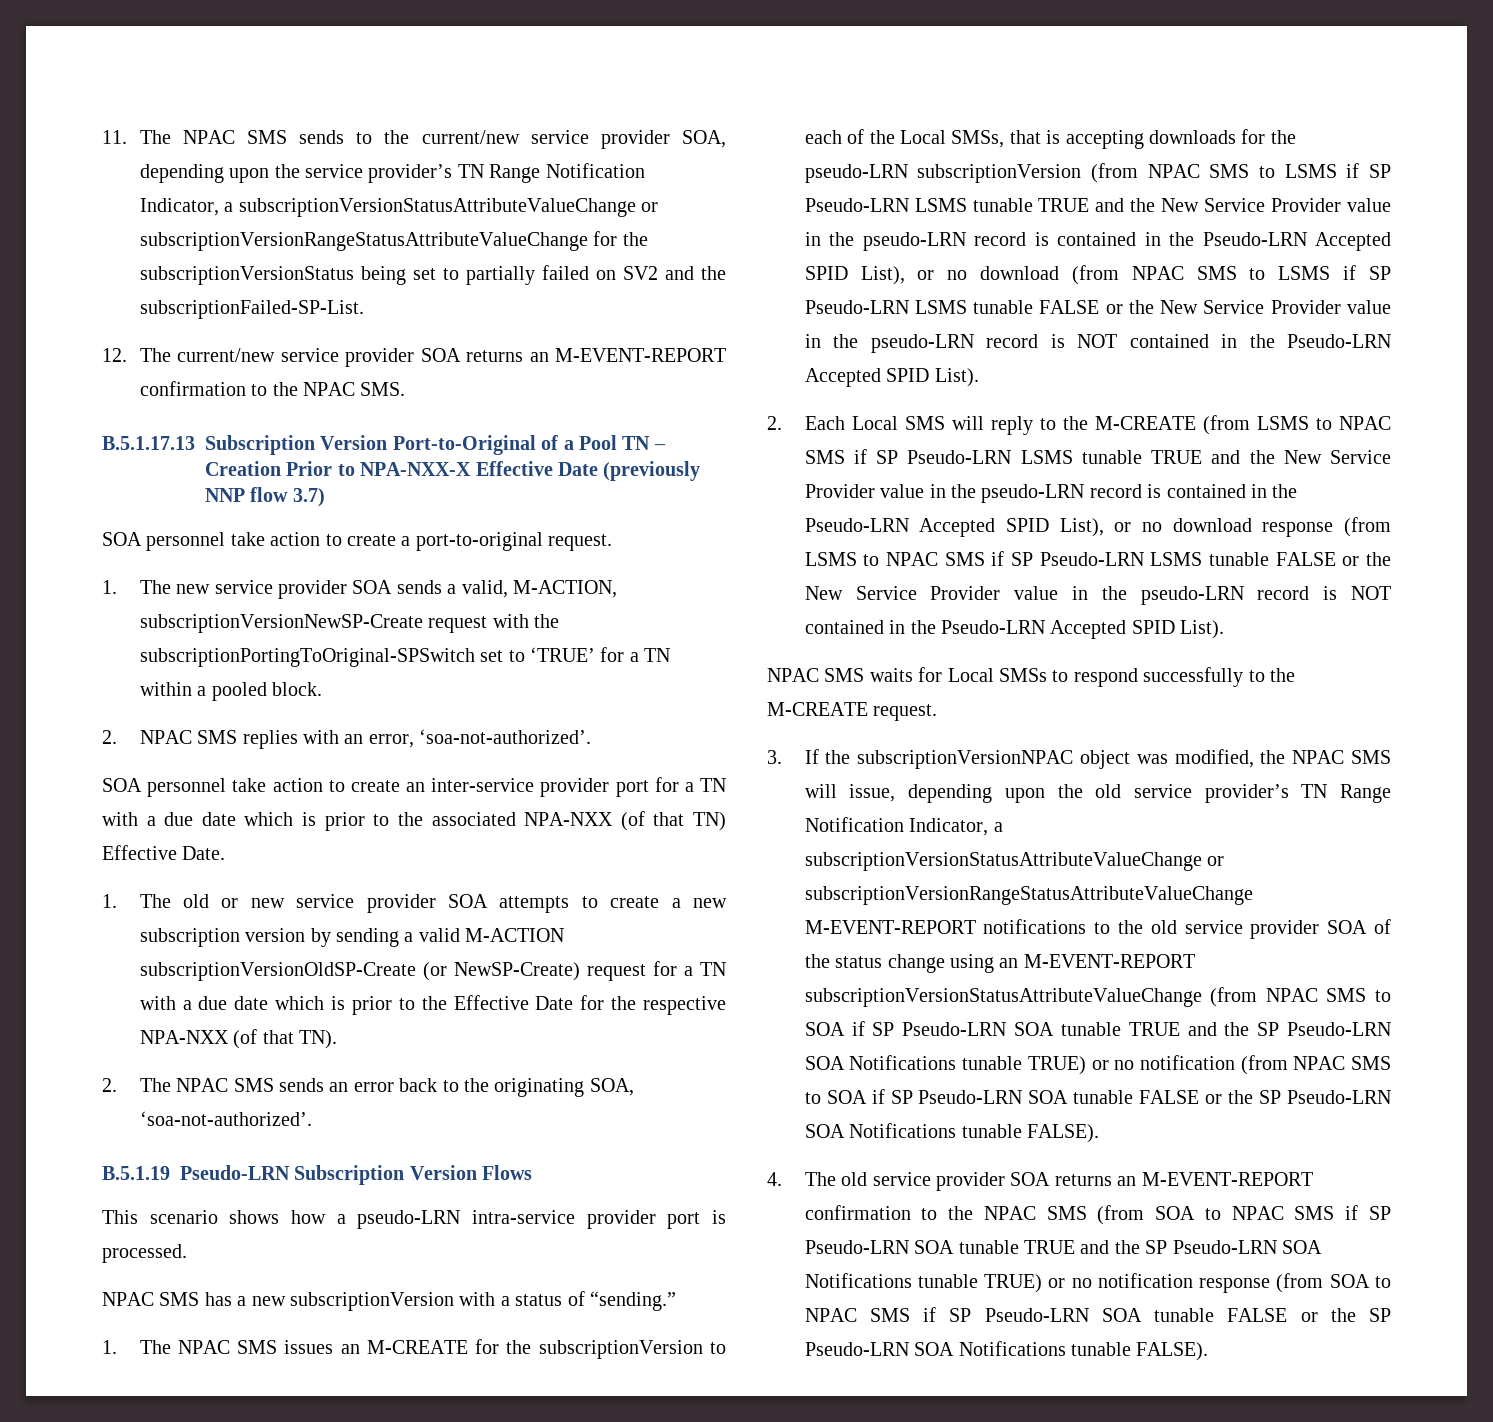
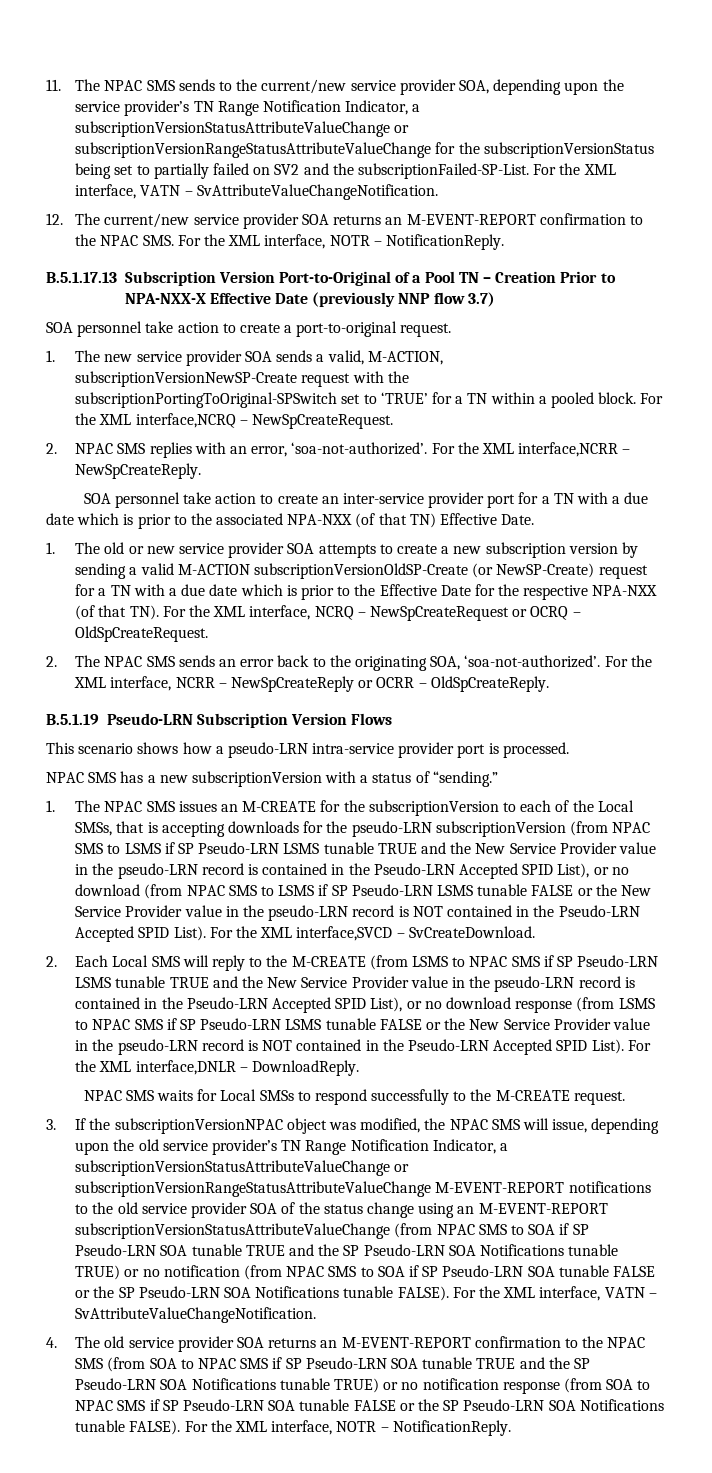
(364, 309) none -> [533,163,616,175] [75,184,438,200] For the XML interface, VATN – SvAttributeValueChangeNotification.
(406, 389) none -> [177,234,504,250] For the XML interface, NOTR – NotificationReply.
(322, 689) none -> [640,393,664,404] [75,413,394,429] For the XML interface,NCRQ – NewSpCreateRequest.
(592, 736) none -> [431,442,631,457] [75,463,202,479] For the XML interface,NCRR – NewSpCreateReply.
(337, 1039) none -> [162,605,581,621] [75,626,209,642] For the XML interface, NCRQ – NewSpCreateRequest or OCRQ – OldSpCreateRequest.
(312, 1118) none -> [604,655,652,667] [74,676,549,692] For the XML interface, NCRR – NewSpCreateReply or OCRR – OldSpCreateReply.
(979, 377) none -> [209,926,535,941] For the XML interface,SVCD – SvCreateDownload.
(1225, 629) none -> [627,1040,651,1051] [75,1060,360,1076] For the XML interface,DNLR – DownloadReply.
(1099, 1133) none -> [452,1286,657,1301] [75,1307,317,1323] For the XML interface, VATN – SvAttributeValueChangeNotification.
(1209, 1351) none -> [184,1420,511,1436] For the XML interface, NOTR – NotificationReply.

